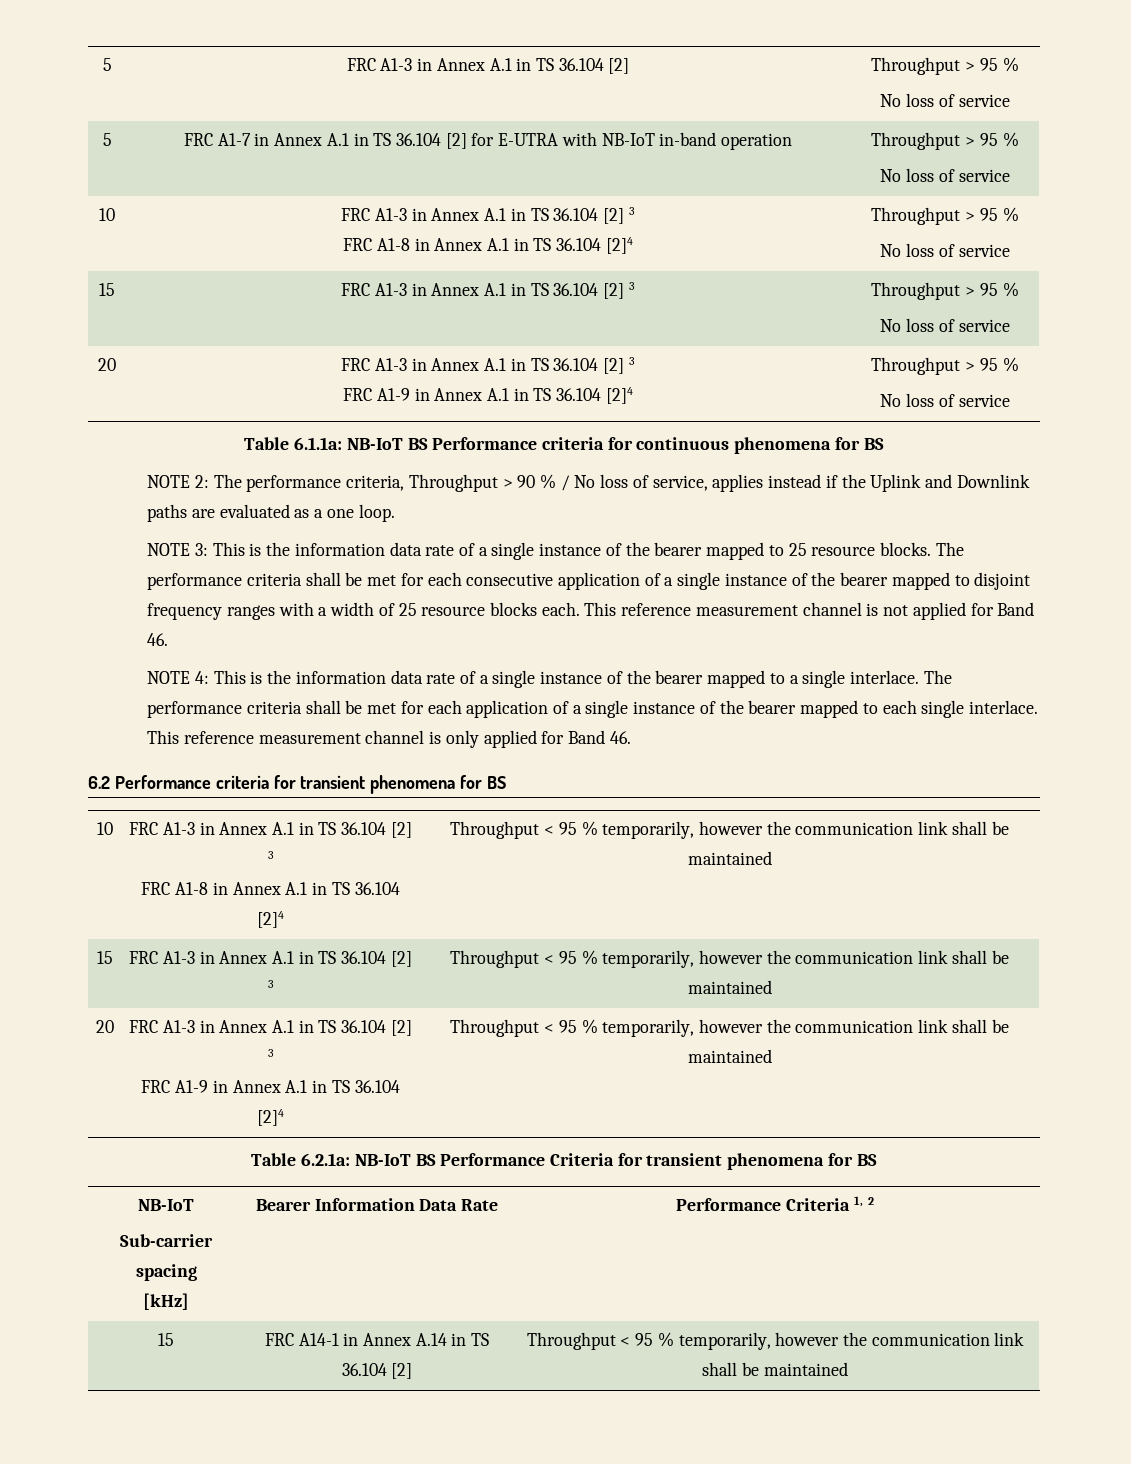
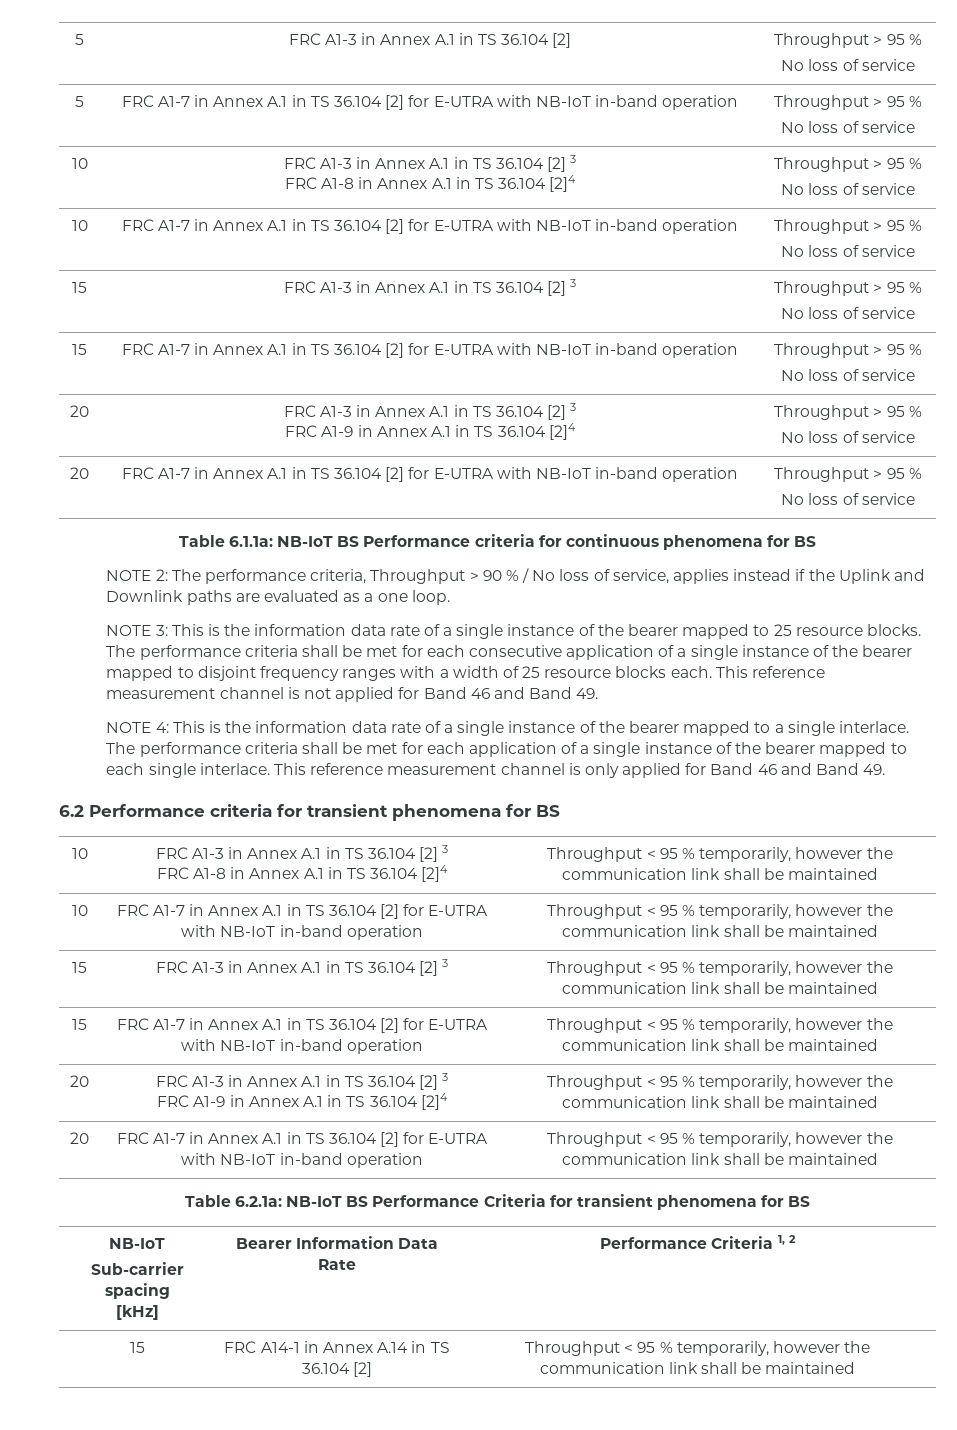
(1010, 250) none -> [71,220,88,231] [121,219,739,234] [774,219,922,234] [781,245,915,257] // 10 | FRC A1-7 in Annex A.1 in TS 36.104 [2] for E-UTRA with NB-IoT in-band operation | Throughput > 95 % // No loss of service
(1010, 325) none -> [72,344,87,355] [121,343,739,358] [774,343,922,358] [781,369,915,381] // 15 | FRC A1-7 in Annex A.1 in TS 36.104 [2] for E-UTRA with NB-IoT in-band operation | Throughput > 95 % // No loss of service
(1010, 400) none -> [70,467,89,479] [121,467,739,482] [774,467,922,482] [781,493,915,505] // 20 | FRC A1-7 in Annex A.1 in TS 36.104 [2] for E-UTRA with NB-IoT in-band operation | Throughput > 95 % // No loss of service
[147,633,169,646] 46. -> [470,687,599,699] 46 and Band 49.
[609,731,631,744] 46. -> [757,763,886,775] 46 and Band 49.
(772, 858) none -> [71,905,88,916] [116,904,489,919] [181,925,423,940] [547,904,893,919] [562,925,878,937] // 10 | FRC A1-7 in Annex A.1 in TS 36.104 [2] for E-UTRA with NB-IoT in-band operation | Throughput < 95 % temporarily, however the communication link shall be maintained
(772, 987) none -> [72,1019,87,1030] [116,1018,489,1033] [181,1039,423,1054] [547,1018,893,1033] [562,1039,878,1051] // 15 | FRC A1-7 in Annex A.1 in TS 36.104 [2] for E-UTRA with NB-IoT in-band operation | Throughput < 95 % temporarily, however the communication link shall be maintained
(772, 1056) none -> [70,1132,89,1144] [116,1132,489,1147] [181,1153,423,1168] [547,1132,893,1147] [562,1153,878,1165] // 20 | FRC A1-7 in Annex A.1 in TS 36.104 [2] for E-UTRA with NB-IoT in-band operation | Throughput < 95 % temporarily, however the communication link shall be maintained

